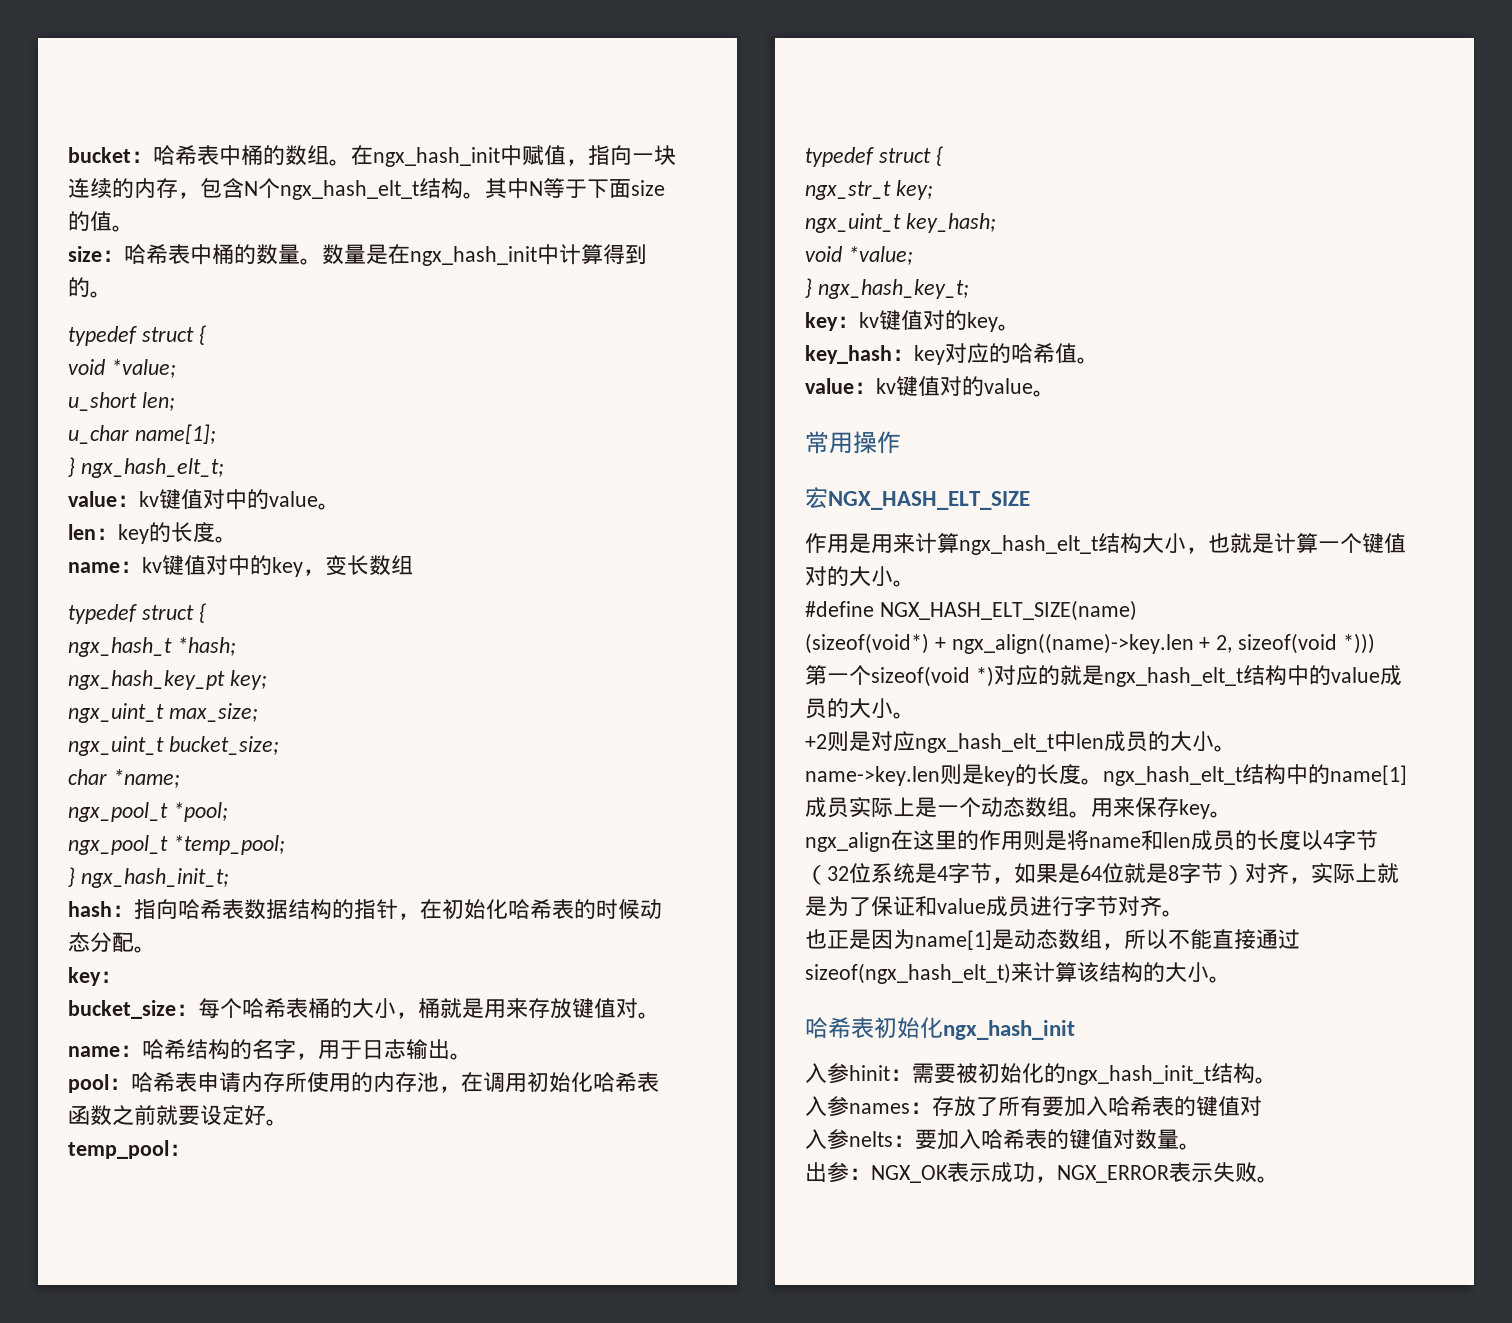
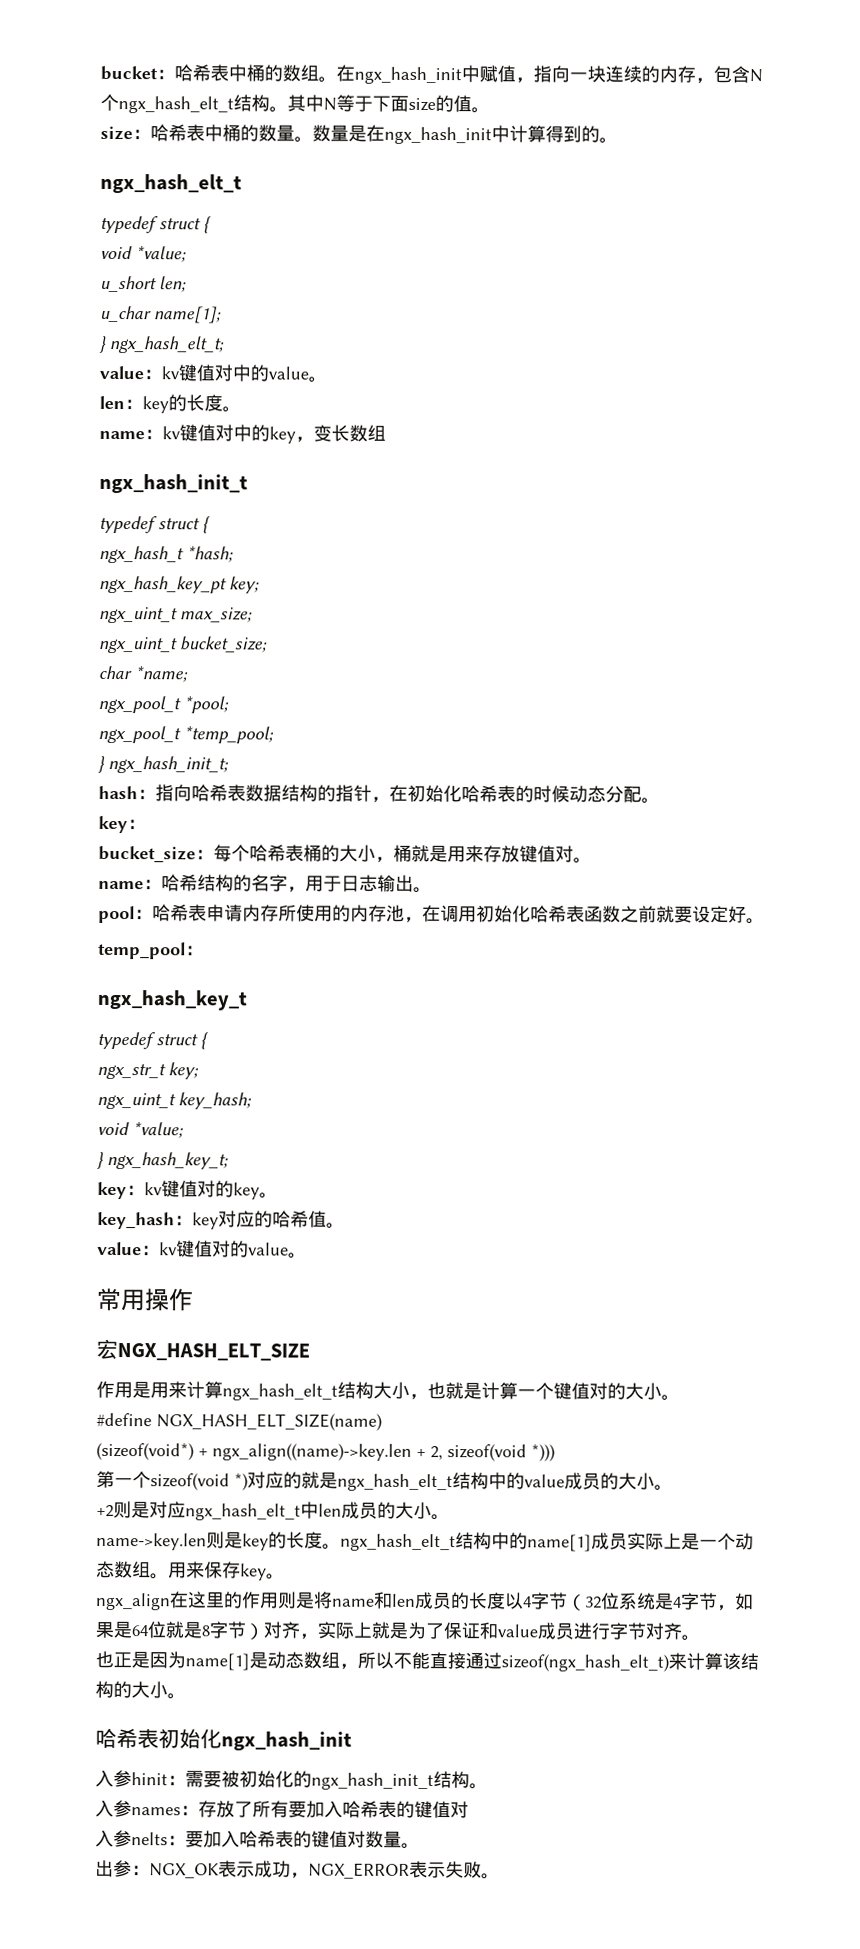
(112, 294) none -> [100,173,242,194] // ngx_hash_elt_t
(413, 565) none -> [99,473,248,494] // ngx_hash_init_t
(191, 1150) none -> [97,989,247,1011] // ngx_hash_key_t

